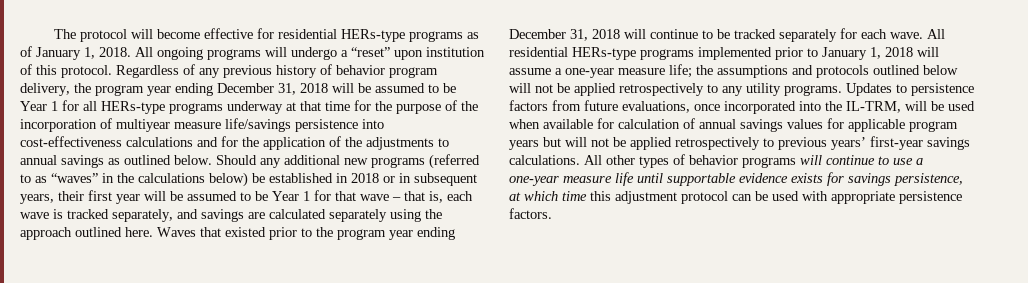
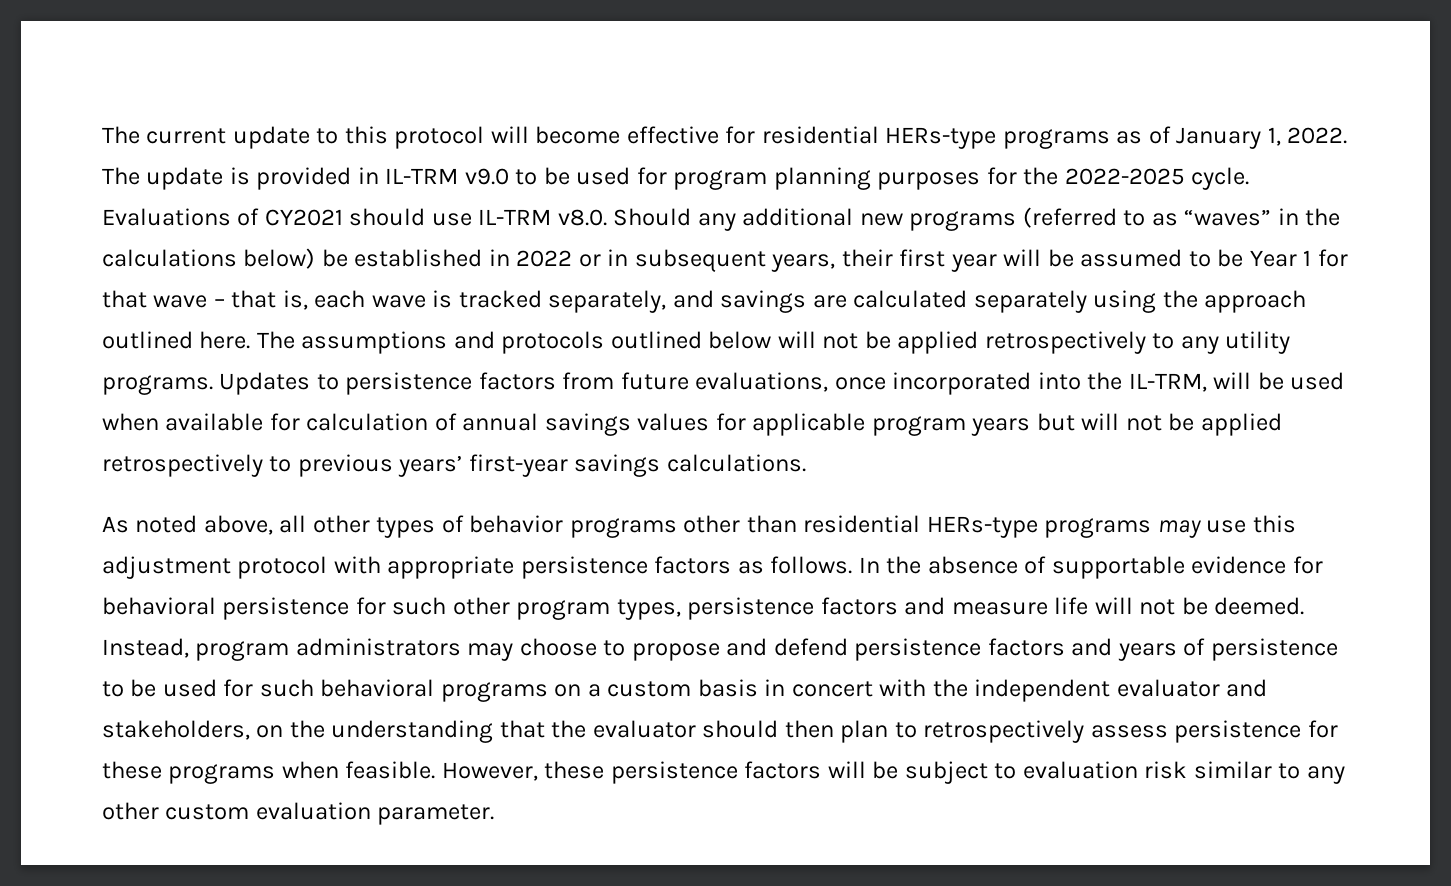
[53,29,76,39] The -> [102,126,388,149] The current update to this
[99,47,485,60] [20,64,438,78] [20,83,456,96] [20,100,478,114] [20,118,384,132] [20,136,449,150] [20,155,212,168] 2018. All ongoing programs will undergo a “reset” upon institution of this protocol. Regardless of any previous history of behavior program delivery, the program year ending December 31, 2018 will be assumed to be Year 1 for all HERs-type programs underway at that time for the purpose of the incorporation of multiyear measure life/savings persistence into cost-effectiveness calculations and for the application of the adjustments to annual savings as outlined below. -> [1287,127,1348,144] [102,167,1250,190] [102,208,607,226] 2022. The update is provided in IL-TRM v9.0 to be used for program planning purposes for the 2022-2025 cycle. Evaluations of CY2021 should use IL-TRM v8.0.
[351,173,379,183] 2018 -> [516,250,573,267] 2022
[157,227,455,240] [509,28,945,42] [509,47,939,60] [509,64,713,78] Waves that existed prior to the program year ending December 31, 2018 will continue to be tracked separately for each wave. All residential HERs-type programs implemented prior to January 1, 2018 will assume a one-year measure life; the -> [256,331,295,349] The
[584,155,602,165] All -> [102,515,307,535] // As noted above, all
[800,155,923,165] [509,172,963,186] [509,191,962,204] [509,208,552,219] will continue to use a one-year measure life until supportable evidence exists for savings persistence, at which time this adjustment protocol can be used with appropriate persistence factors. -> [683,515,1296,538] [102,556,1323,579] [102,597,1305,620] [102,638,1338,661] [102,679,1268,702] [102,720,1338,743] [102,761,1345,784] [102,802,495,825] other than residential HERs-type programs may use this adjustment protocol with appropriate persistence factors as follows. In the absence of supportable evidence for behavioral persistence for such other program types, persistence factors and measure life will not be deemed. Instead, program administrators may choose to propose and defend persistence factors and years of persistence to be used for such behavioral programs on a custom basis in concert with the independent evaluator and stakeholders, on the understanding that the evaluator should then plan to retrospectively assess persistence for these programs when feasible. However, these persistence factors will be subject to evaluation risk similar to any other custom evaluation parameter.

